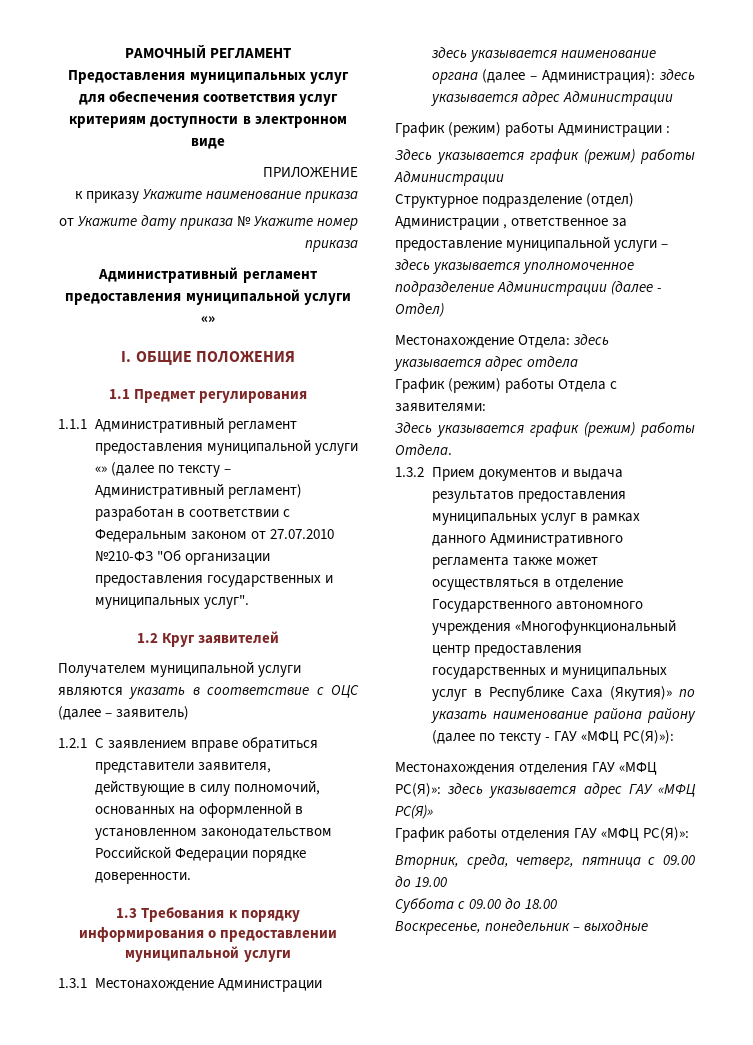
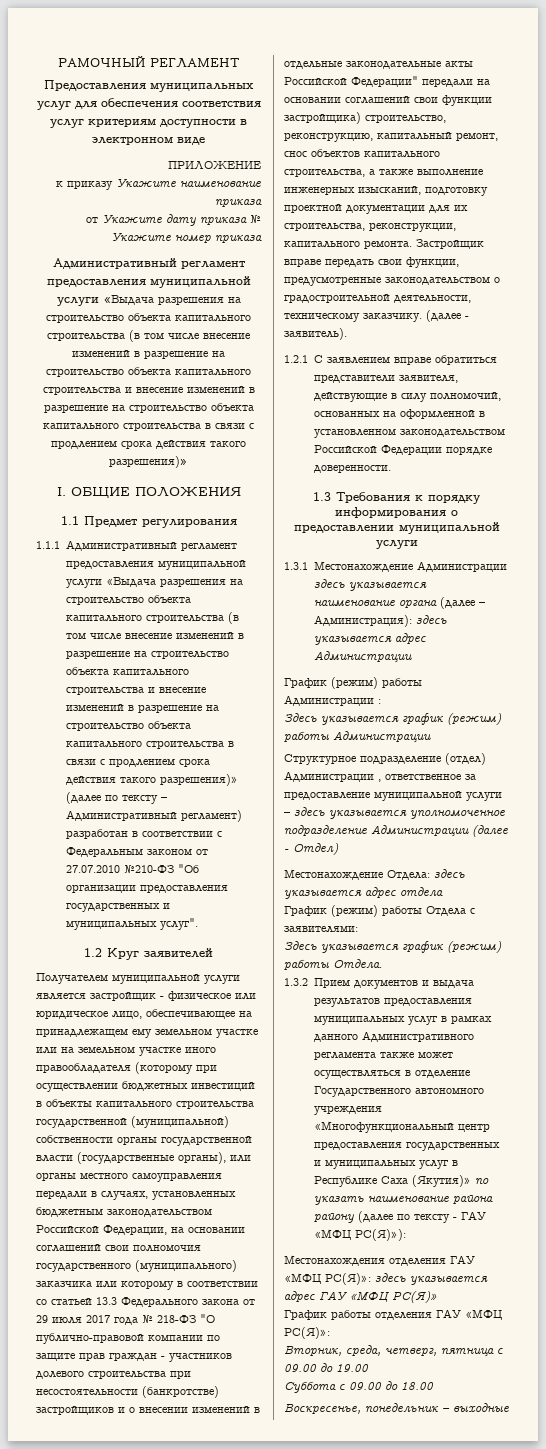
[201,316,215,323] «» -> [102,295,241,305] [46,313,251,323] [47,330,250,342] [72,350,225,359] [46,367,251,377] [42,386,255,395] [43,403,254,413] [43,423,254,431] [51,440,246,449] [109,456,188,468] «Выдача разрешения на строительство объекта капитального строительства (в том числе внесение изменений в разрешение на строительство объекта капитального строительства и внесение изменений в разрешение на строительство объекта капитального строительства в связи с продлением срока действия такого разрешения)»
[94,466,107,473] «» -> [105,577,243,587] [65,595,191,605] [65,612,239,624] [65,632,244,640] [65,651,229,659] [65,667,189,676] [65,687,206,695] [65,704,219,713] [65,721,191,731] [65,741,234,749] [65,758,210,767] [65,774,238,786] «Выдача разрешения на строительство объекта капитального строительства (в том числе внесение изменений в разрешение на строительство объекта капитального строительства и внесение изменений в разрешение на строительство объекта капитального строительства в связи с продлением срока действия такого разрешения)»
[58,685,359,699] [58,706,190,720] являются указать в соответствие с ОЦС (далее – заявитель) -> [36,991,256,1001] [36,1009,252,1019] [36,1028,258,1038] [36,1046,216,1056] [36,1062,217,1074] [36,1081,255,1092] [36,1099,254,1109] [36,1116,229,1128] [36,1135,252,1146] [36,1152,251,1164] [36,1172,222,1182] [36,1191,236,1200] [36,1207,212,1217] [36,1225,245,1235] [36,1244,201,1252] [36,1260,237,1272] [36,1280,258,1290] [36,1297,255,1307] [36,1314,215,1325] [36,1333,220,1344] [36,1353,232,1362] [36,1371,191,1379] [36,1386,219,1398] [36,1406,260,1415] [284,61,473,69] [284,76,490,87] [284,95,492,106] [284,112,446,124] [284,132,498,142] [284,149,440,158] [284,169,483,177] [284,186,488,196] [284,204,468,214] [284,223,456,232] [284,239,484,249] [284,257,459,268] [284,276,500,286] [284,294,471,303] [284,310,469,322] [284,328,347,340] является застройщик - физическое или юридическое лицо, обеспечивающее на принадлежащем ему земельном участке или на земельном участке иного правообладателя (которому при осуществлении бюджетных инвестиций в объекты капитального строительства государственной (муниципальной) собственности органы государственной власти (государственные органы), или органы местного самоуправления передали в случаях, установленных бюджетным законодательством Российской Федерации, на основании соглашений свои полномочия государственного (муниципального) заказчика или которому в соответствии со статьей 13.3 Федерального закона от 29 июля 2017 года № 218-ФЗ "О публично-правовой компании по защите прав граждан - участников долевого строительства при несостоятельности (банкротстве) застройщиков и о внесении изменений в отдельные законодательные акты Российской Федерации" передали на основании соглашений свои функции застройщика) строительство, реконструкцию, капитальный ремонт, снос объектов капитального строительства, а также выполнение инженерных изысканий, подготовку проектной документации для их строительства, реконструкции, капитального ремонта. Застройщик вправе передать свои функции, предусмотренные законодательством о градостроительной деятельности, техническому заказчику. (далее - заявитель).

